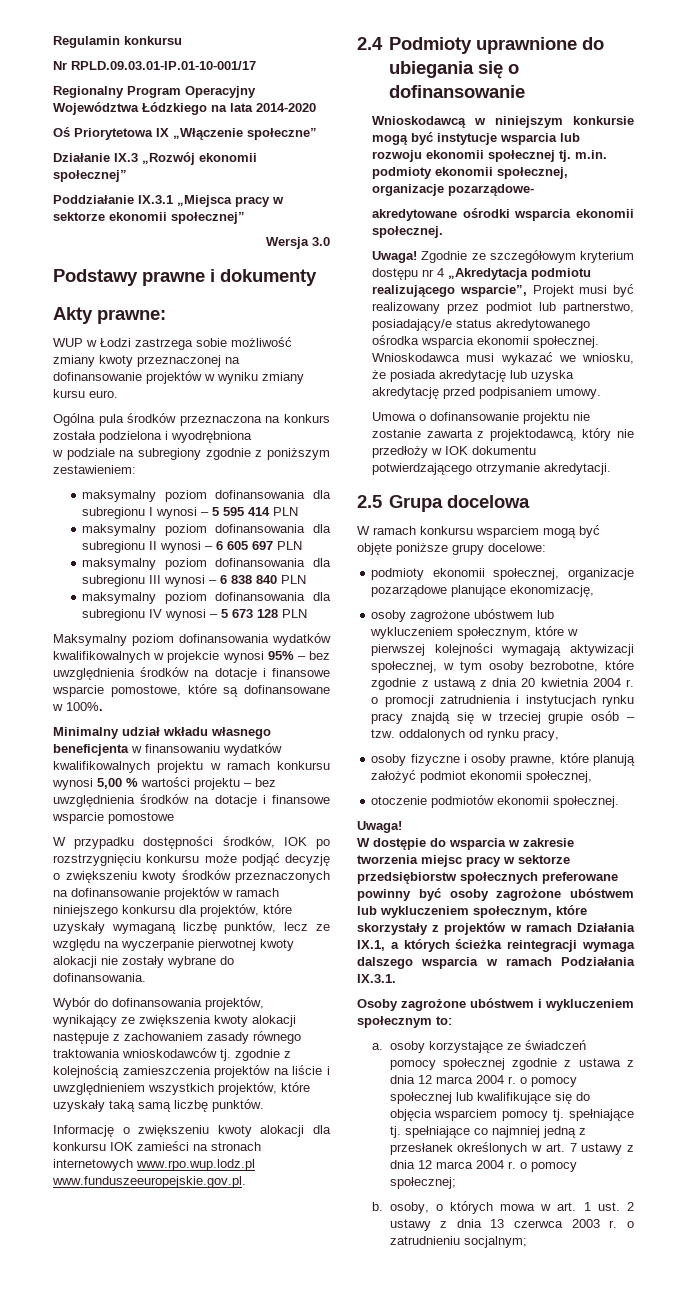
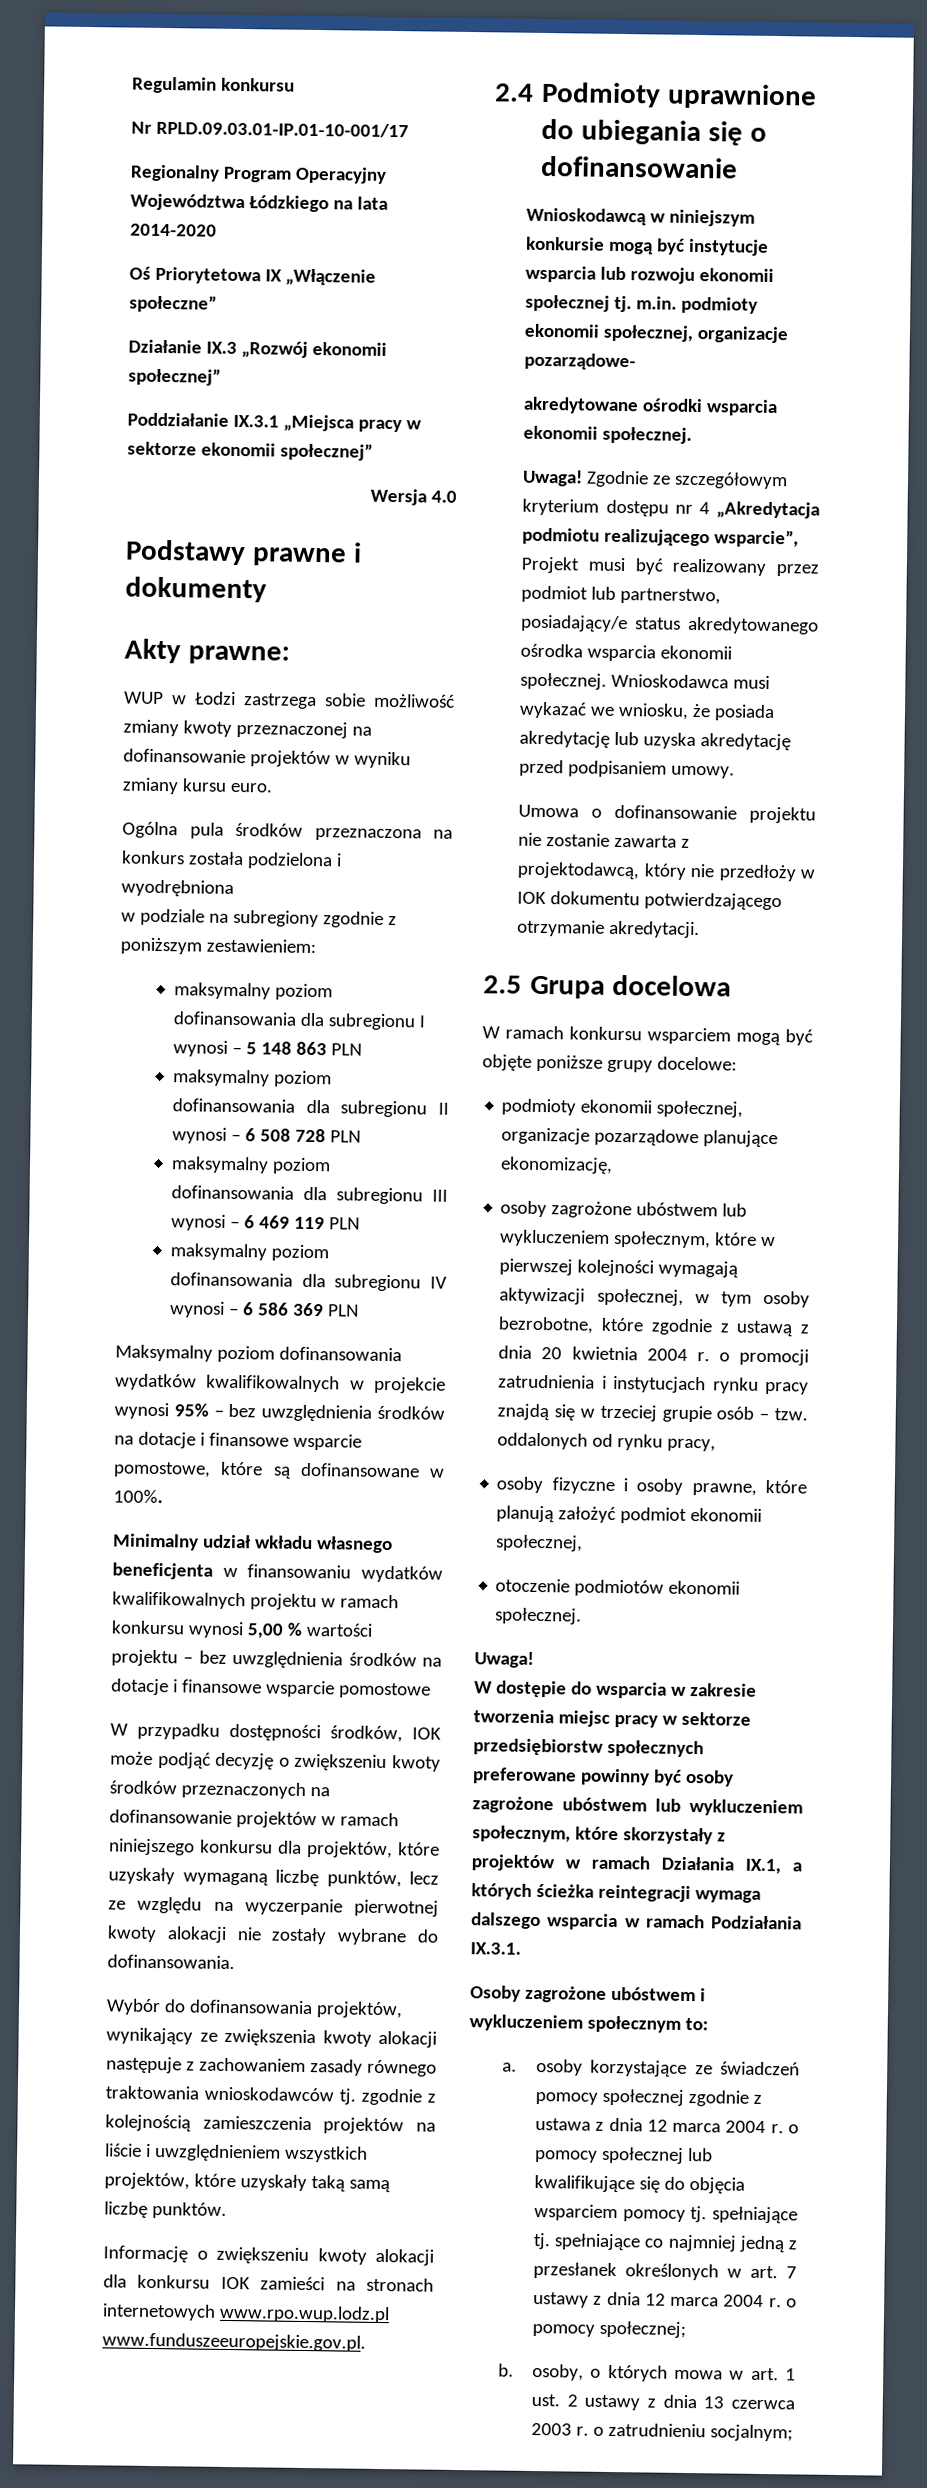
[312,237,330,246] 3.0 -> [431,490,457,503] 4.0
[223,507,271,516] 595 414 -> [260,1041,327,1056] 148 863
[227,541,274,550] 605 697 -> [259,1128,326,1143] 508 728
[231,575,278,584] 838 840 -> [258,1215,325,1230] 469 119
[221,609,279,618] 5 673 128 -> [242,1302,324,1317] 6 586 369
[316,839,330,849] [53,854,200,866] po rozstrzygnięciu konkursu -> (441, 1733) none

